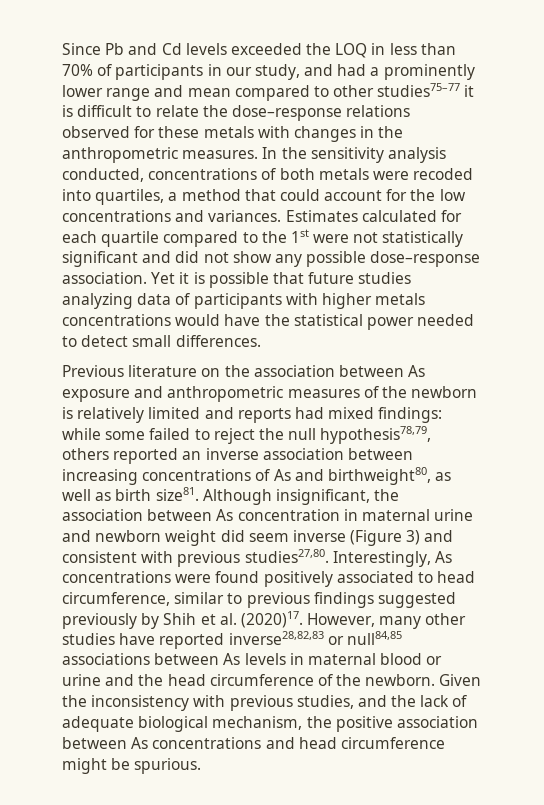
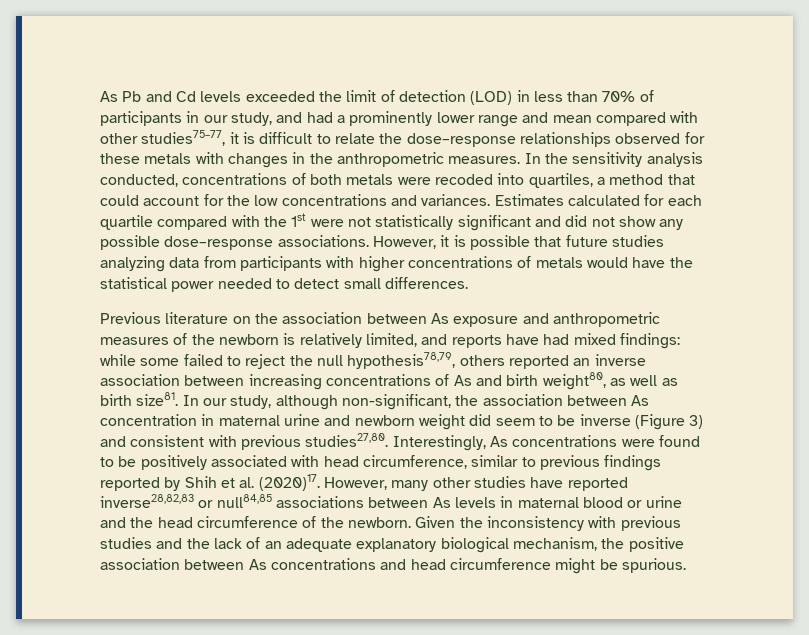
[62,43,101,55] Since -> [100,91,118,102] As
[335,43,368,58] LOQ -> [346,90,513,105] limit of detection (LOD)
[313,83,461,97] to other studies75–77 -> [670,111,699,123] [100,130,226,146] with other studies75–77,
[346,105,411,117] relations -> [519,132,611,147] relationships
[242,232,258,243] to -> [231,215,260,227] with
[62,272,176,284] association. Yet -> [277,235,436,249] associations. However,
[175,293,191,305] of -> [203,256,236,268] from
[375,293,426,305] [62,314,171,326] metals concentrations -> [407,256,583,268] concentrations of metals
[148,407,201,419] limited -> [365,333,417,347] limited,
(291, 415) none -> [505,334,539,345] have
[327,467,431,485] birthweight80, -> [506,372,606,390] birth weight80,
[202,489,370,505] Although insignificant, -> [182,394,451,410] In our study, although non-significant,
(289, 537) none -> [538,415,576,426] to be
(260, 577) none -> [100,456,137,467] to be
[417,572,433,583] to -> [291,455,320,467] with
[377,592,456,608] [62,613,137,629] suggested previously -> [100,477,160,491] reported
[296,695,354,709] studies, -> [100,537,152,549] studies
[62,716,134,732] adequate -> [264,538,437,552] an adequate explanatory

